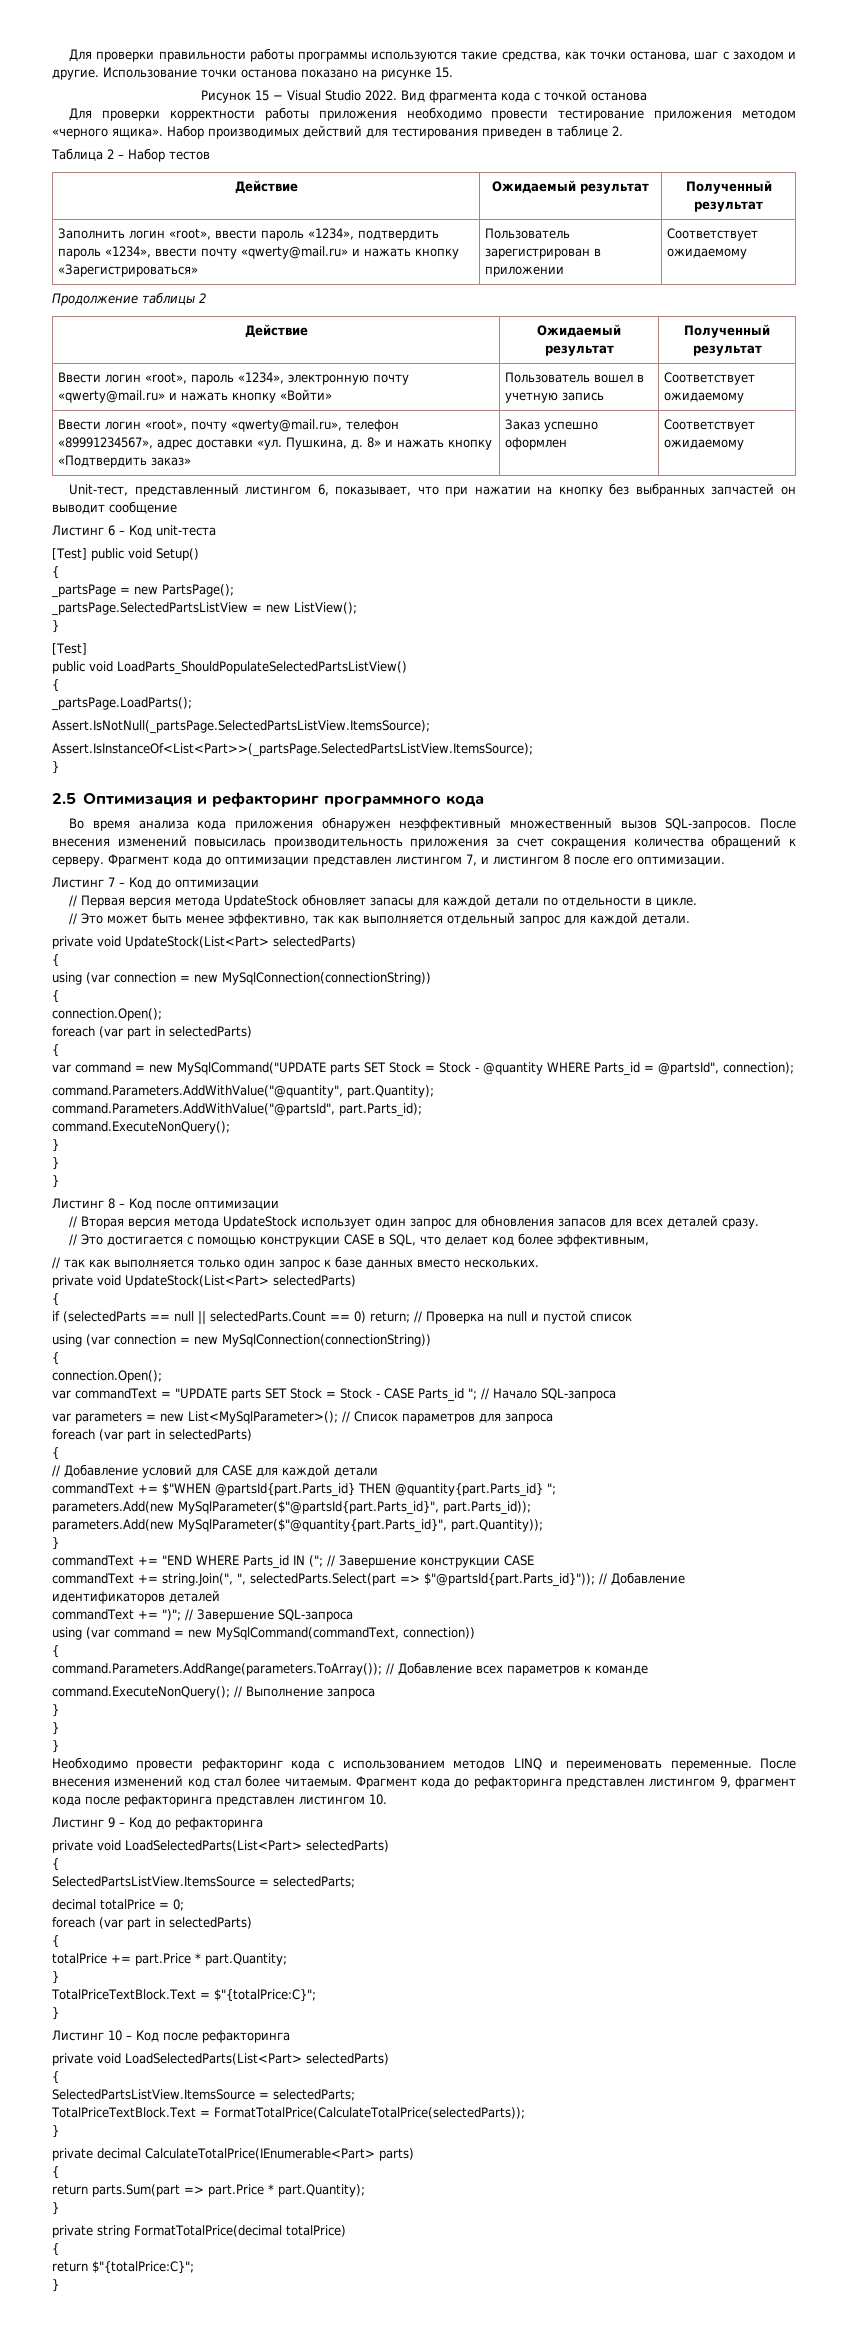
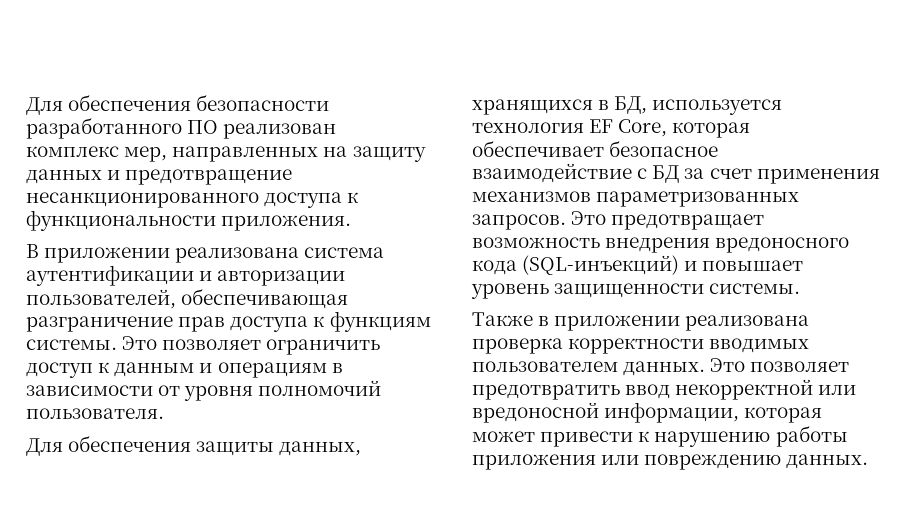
[69,48,797,62] [52,67,453,80] [201,89,647,103] [69,107,796,121] [52,125,623,139] [51,148,210,162] [234,180,298,194] [492,180,649,194] [685,180,772,194] [694,201,763,212] [58,228,440,241] [58,246,460,259] [58,264,199,277] [485,228,571,239] [485,248,602,259] [485,266,565,277] [667,228,759,241] [667,248,748,259] [52,292,206,306] [244,324,308,338] [537,324,621,337] [544,345,614,356] [684,324,770,338] [692,345,762,356] [58,372,410,385] [58,389,333,403] [505,372,645,383] [505,392,605,403] [664,372,756,385] [664,392,745,403] [58,419,400,432] [58,437,493,450] [58,455,192,468] [505,419,599,432] [505,437,568,450] [664,419,756,432] [664,439,745,450] [69,483,796,497] [52,501,177,514] [52,525,216,537] [52,548,199,561] [52,566,59,579] [51,584,234,598] [51,602,357,616] [52,620,59,633] [52,643,87,655] [52,661,407,675] [52,679,59,692] [51,697,192,711] [52,720,430,734] [52,743,533,757] [52,761,59,774] [52,792,484,807] [69,817,797,831] [52,835,797,849] [52,854,725,867] [52,877,259,889] [69,894,698,908] [69,912,691,926] [52,936,356,949] [52,954,59,967] [52,972,431,985] [52,990,59,1003] [52,1008,162,1021] [52,1026,252,1039] [52,1044,59,1057] [52,1062,794,1076] [52,1085,434,1098] [52,1103,422,1117] [52,1121,230,1134] [52,1139,59,1152] [52,1157,59,1170] [52,1175,59,1188] [52,1198,279,1210] [69,1215,760,1229] [69,1233,650,1247] [52,1256,539,1270] [52,1275,356,1288] [52,1293,59,1306] [52,1310,632,1325] [52,1334,431,1347] [52,1352,59,1365] [52,1370,162,1383] [52,1388,616,1402] [52,1411,553,1424] [52,1429,252,1442] [52,1447,59,1460] [52,1464,378,1478] [52,1483,556,1497] [52,1501,531,1515] [52,1519,543,1533] [52,1537,59,1550] [52,1555,534,1569] [52,1572,685,1587] [52,1590,220,1604] [52,1609,353,1622] [52,1627,475,1640] [52,1645,59,1658] [52,1662,648,1676] [52,1686,375,1699] [52,1704,59,1717] [52,1722,59,1735] [52,1740,59,1753] [52,1757,797,1771] [52,1775,796,1789] [52,1794,387,1807] [52,1817,263,1830] [52,1840,389,1853] [52,1858,59,1871] [52,1876,355,1888] [52,1899,184,1911] [52,1917,252,1930] [52,1935,59,1948] [52,1953,287,1966] [52,1971,59,1984] [51,1989,316,2002] [52,2007,59,2020] [52,2030,290,2043] [52,2053,389,2066] [52,2071,59,2084] [52,2089,355,2101] [51,2107,525,2119] [52,2125,59,2138] [52,2148,414,2161] [52,2166,59,2179] [52,2184,365,2197] [52,2202,59,2215] [52,2225,346,2238] [52,2243,59,2256] [52,2261,194,2274] [52,2279,59,2292] Для проверки правильности работы программы используются такие средства, как точки останова, шаг с заходом и другие. Использование точки останова показано на рисунке 15. // Рисунок 15 − Visual Studio 2022. Вид фрагмента кода с точкой останова // Для проверки корректности работы приложения необходимо провести тестирование приложения методом «черного ящика». Набор производимых действий для тестирования приведен в таблице 2. // Таблица 2 – Набор тестов // Действие | Ожидаемый результат | Полученный результат // Заполнить логин «root», ввести пароль «1234», подтвердить пароль «1234», ввести почту «qwerty@mail.ru» и нажать кнопку «Зарегистрироваться» | Пользователь зарегистрирован в приложении | Соответствует ожидаемому // Продолжение таблицы 2 // Действие | Ожидаемый результат | Полученный результат // Ввести логин «root», пароль «1234», электронную почту «qwerty@mail.ru» и нажать кнопку «Войти» | Пользователь вошел в учетную запись | Соответствует ожидаемому // Ввести логин «root», почту «qwerty@mail.ru», телефон «89991234567», адрес доставки «ул. Пушкина, д. 8» и нажать кнопку «Подтвердить заказ» | Заказ успешно оформлен | Соответствует ожидаемому // Unit-тест, представленный листингом 6, показывает, что при нажатии на кнопку без выбранных запчастей он выводит сообщение // Листинг 6 – Код unit-теста // [Test] public void Setup() // { // _partsPage = new PartsPage(); // _partsPage.SelectedPartsListView = new ListView(); // } // [Test] // public void LoadParts_ShouldPopulateSelectedPartsListView() // { // _partsPage.LoadParts(); // Assert.IsNotNull(_partsPage.SelectedPartsListView.ItemsSource); // Assert.IsInstanceOf<List<Part>>(_partsPage.SelectedPartsListView.ItemsSource); // } // 2.5 Оптимизация и рефакторинг программного кода // Во время анализа кода приложения обнаружен неэффективный множественный вызов SQL-запросов. После внесения изменений повысилась производительность приложения за счет сокращения количества обращений к серверу. Фрагмент кода до оптимизации представлен листингом 7, и листингом 8 после его оптимизации. // Листинг 7 – Код до оптимизации // // Первая версия метода UpdateStock обновляет запасы для каждой детали по отдельности в цикле. // // Это может быть менее эффективно, так как выполняется отдельный запрос для каждой детали. // private void UpdateStock(List<Part> selectedParts) // { // using (var connection = new MySqlConnection(connectionString)) // { // connection.Open(); // foreach (var part in selectedParts) // { // var command = new MySqlCommand("UPDATE parts SET Stock = Stock - @quantity WHERE Parts_id = @partsId", connection); // command.Parameters.AddWithValue("@quantity", part.Quantity); // command.Parameters.AddWithValue("@partsId", part.Parts_id); // command.ExecuteNonQuery(); // } // } // } // Листинг 8 – Код после оптимизации // // Вторая версия метода UpdateStock использует один запрос для обновления запасов для всех деталей сразу. // // Это достигается с помощью конструкции CASE в SQL, что делает код более эффективным, // // так как выполняется только один запрос к базе данных вместо нескольких. // private void UpdateStock(List<Part> selectedParts) // { // if (selectedParts == null || selectedParts.Count == 0) return; // Проверка на null и пустой список // using (var connection = new MySqlConnection(connectionString)) // { // connection.Open(); // var commandText = "UPDATE parts SET Stock = Stock - CASE Parts_id "; // Начало SQL-запроса // var parameters = new List<MySqlParameter>(); // Список параметров для запроса // foreach (var part in selectedParts) // { // // Добавление условий для CASE для каждой детали // commandText += $"WHEN @partsId{part.Parts_id} THEN @quantity{part.Parts_id} "; // parameters.Add(new MySqlParameter($"@partsId{part.Parts_id}", part.Parts_id)); // parameters.Add(new MySqlParameter($"@quantity{part.Parts_id}", part.Quantity)); // } // commandText += "END WHERE Parts_id IN ("; // Завершение конструкции CASE // commandText += string.Join(", ", selectedParts.Select(part => $"@partsId{part.Parts_id}")); // Добавление идентификаторов деталей // commandText += ")"; // Завершение SQL-запроса // using (var command = new MySqlCommand(commandText, connection)) // { // command.Parameters.AddRange(parameters.ToArray()); // Добавление всех параметров к команде // command.ExecuteNonQuery(); // Выполнение запроса // } // } // } // Необходимо провести рефакторинг кода с использованием методов LINQ и переименовать переменные. После внесения изменений код стал более читаемым. Фрагмент кода до рефакторинга представлен листингом 9, фрагмент кода после рефакторинга представлен листингом 10. // Листинг 9 – Код до рефакторинга // private void LoadSelectedParts(List<Part> selectedParts) // { // SelectedPartsListView.ItemsSource = selectedParts; // decimal totalPrice = 0; // foreach (var part in selectedParts) // { // totalPrice += part.Price * part.Quantity; // } // TotalPriceTextBlock.Text = $"{totalPrice:C}"; // } // Листинг 10 – Код после рефакторинга // private void LoadSelectedParts(List<Part> selectedParts) // { // SelectedPartsListView.ItemsSource = selectedParts; // TotalPriceTextBlock.Text = FormatTotalPrice(CalculateTotalPrice(selectedParts)); // } // private decimal CalculateTotalPrice(IEnumerable<Part> parts) // { // return parts.Sum(part => part.Price * part.Quantity); // } // private string FormatTotalPrice(decimal totalPrice) // { // return $"{totalPrice:C}"; // } -> [26,94,330,115] [26,117,337,139] [26,146,426,162] [26,169,293,185] [26,192,360,208] [26,210,352,231] [26,244,385,263] [26,265,346,286] [26,288,349,309] [26,311,431,332] [26,336,381,355] [26,362,343,378] [26,380,382,401] [26,408,164,419] [26,435,362,456] [472,96,783,115] [472,119,751,138] [472,140,719,157] [472,163,880,184] [472,191,800,207] [472,211,765,230] [472,237,850,253] [472,255,804,275] [471,283,801,299] [472,312,810,331] [472,338,810,354] [472,358,850,376] [472,379,857,400] [472,402,823,423] [472,425,848,447] [472,454,869,470] Для обеспечения безопасности разработанного ПО реализован комплекс мер, направленных на защиту данных и предотвращение несанкционированного доступа к функциональности приложения. // В приложении реализована система аутентификации и авторизации пользователей, обеспечивающая разграничение прав доступа к функциям системы. Это позволяет ограничить доступ к данным и операциям в зависимости от уровня полномочий пользователя. // Для обеспечения защиты данных, хранящихся в БД, используется технология EF Core, которая обеспечивает безопасное взаимодействие с БД за счет применения механизмов параметризованных запросов. Это предотвращает возможность внедрения вредоносного кода (SQL-инъекций) и повышает уровень защищенности системы. // Также в приложении реализована проверка корректности вводимых пользователем данных. Это позволяет предотвратить ввод некорректной или вредоносной информации, которая может привести к нарушению работы приложения или повреждению данных.

